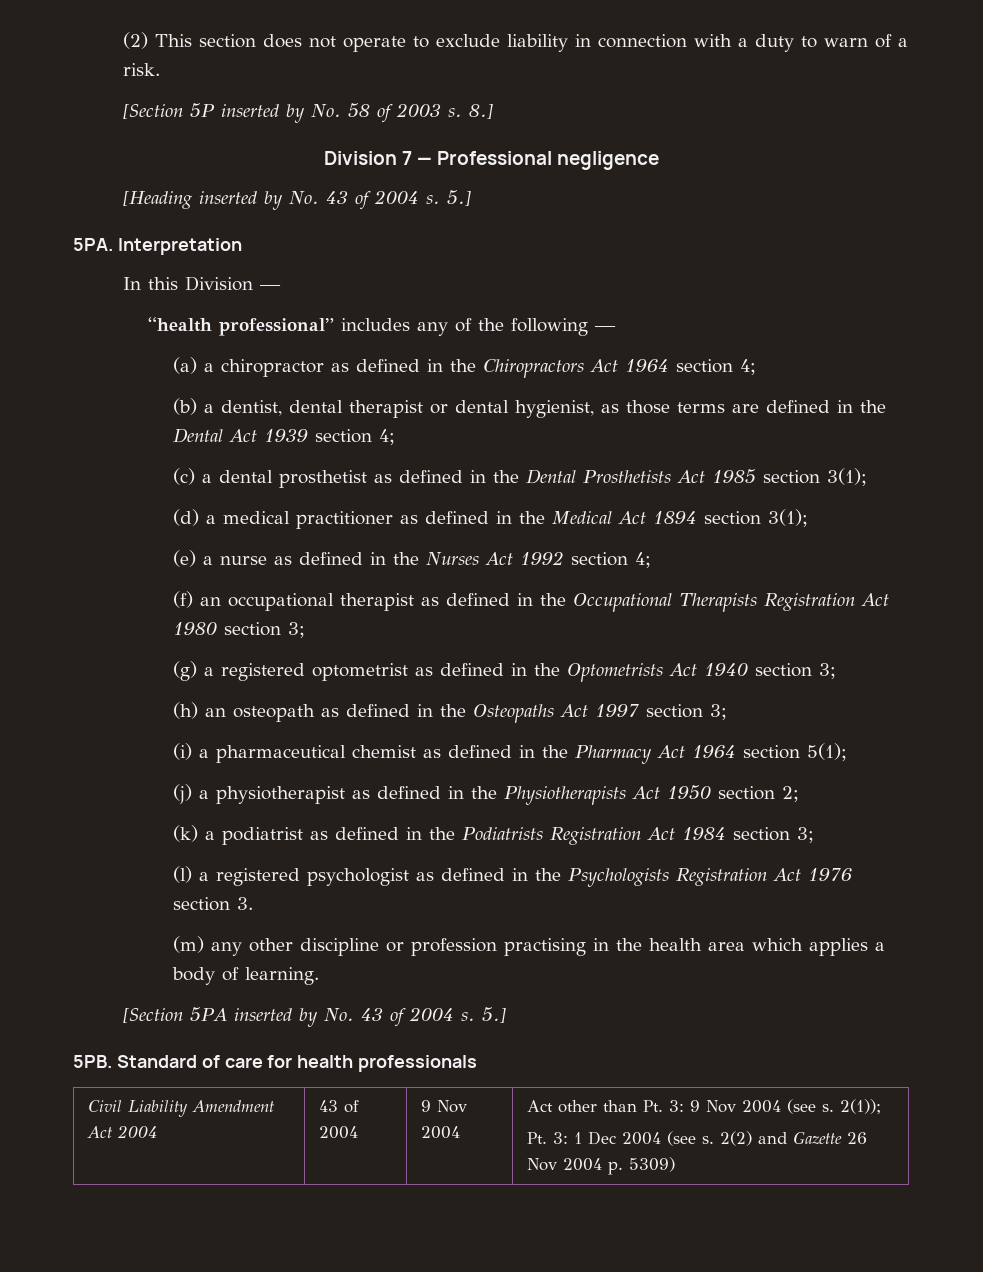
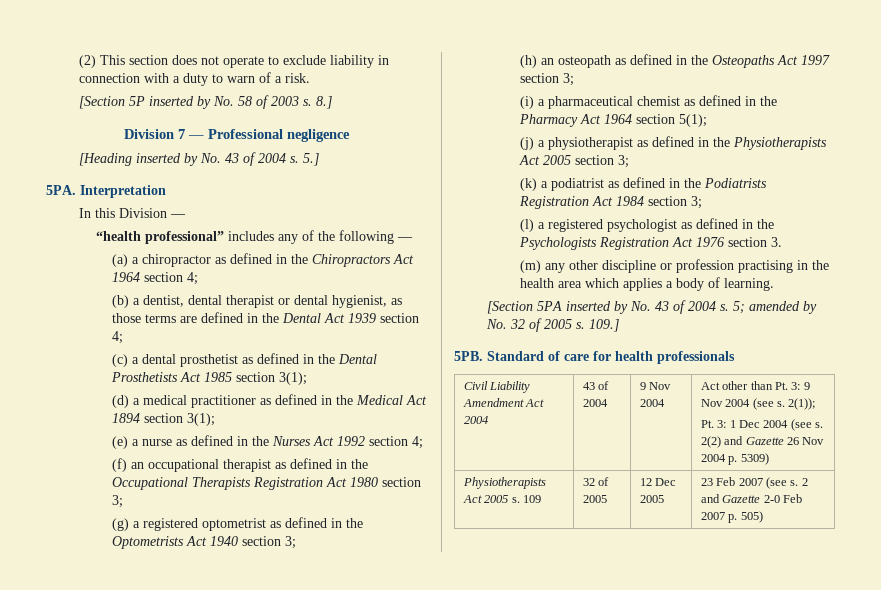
[666,785,799,802] 1950 section 2; -> [543,155,630,168] 2005 section 3;
[481,1007,506,1023] 5.] -> [733,301,818,314] [486,318,620,332] 5; amended by No. 32 of 2005 s. 109.]
(675, 1164) none -> [462,477,546,489] [462,495,542,503] [582,477,610,486] [582,495,607,503] [639,478,677,486] [639,495,664,503] [700,477,808,489] [700,494,803,503] [700,511,763,523] // Physiotherapists Act 2005 s. 109 | 32 of 2005 | 12 Dec 2005 | 23 Feb 2007 (see s. 2 and Gazette 2-0 Feb 2007 p. 505)

